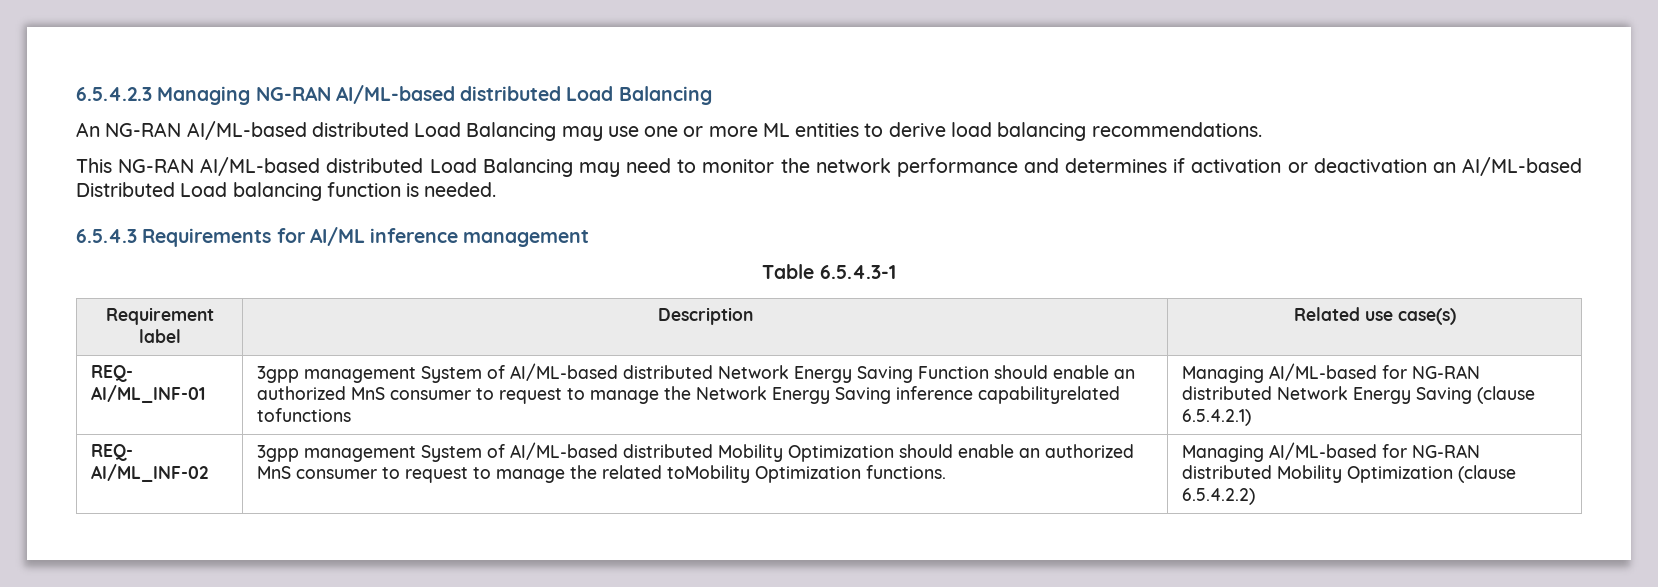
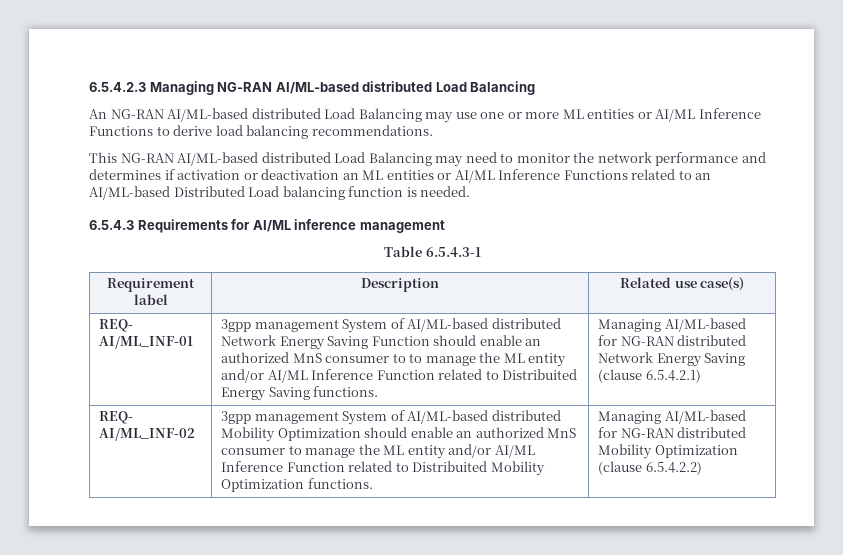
(860, 130) none -> [637,108,761,122] [89,126,153,136] or AI/ML Inference Functions
(1456, 167) none -> [362,169,712,183] ML entities or AI/ML Inference Functions related to an
[498,386,1120,404] [256,408,351,422] request to manage the Network Energy Saving inference capabilityrelated tofunctions -> [409,352,567,367] [221,369,578,383] [221,386,379,401] to manage the ML entity and/or AI/ML Inference Function related to Distribuited Energy Saving functions.
[404,465,750,483] request to manage the related toMobility -> [305,444,535,459] [221,461,545,476] manage the ML entity and/or AI/ML Inference Function related to Distribuited Mobility

